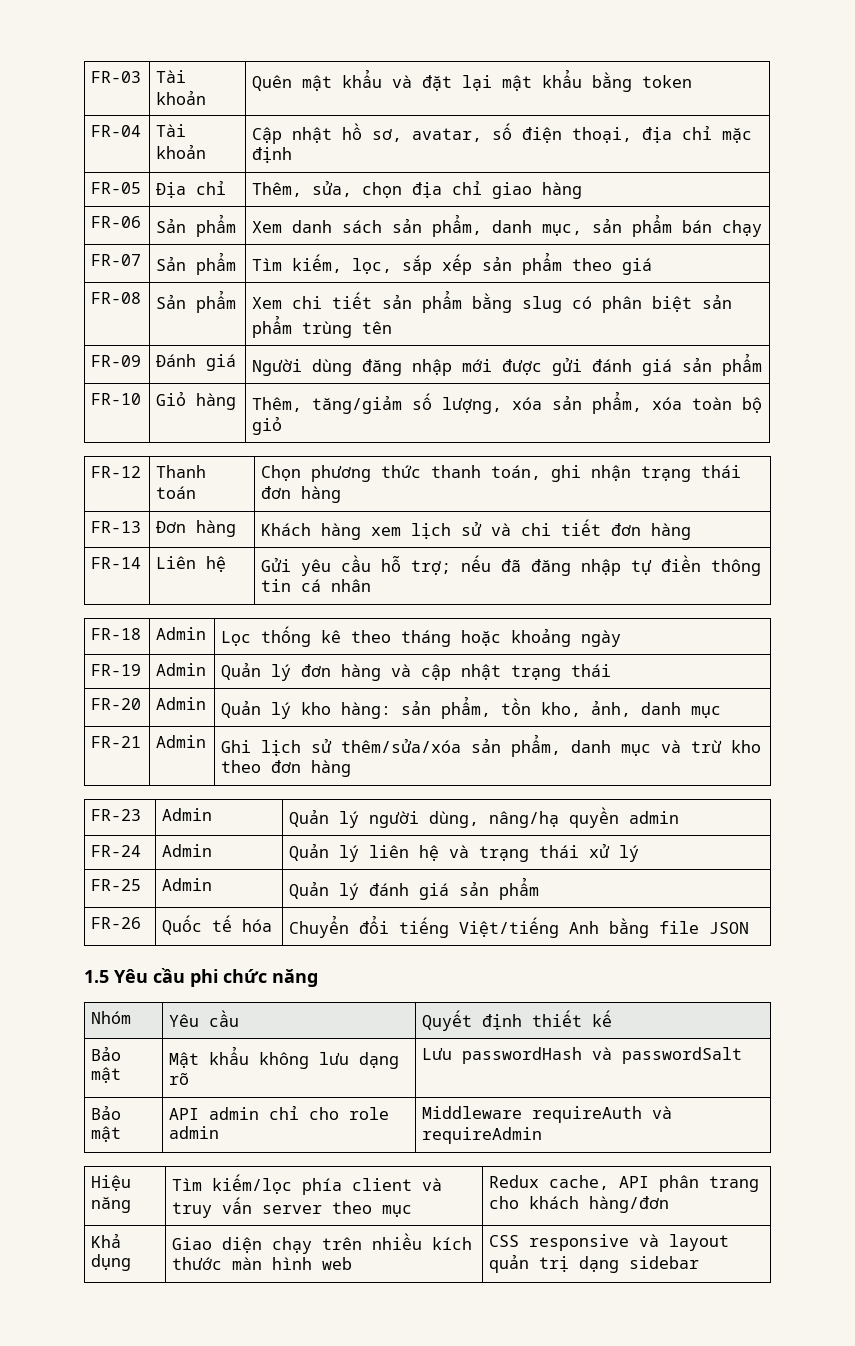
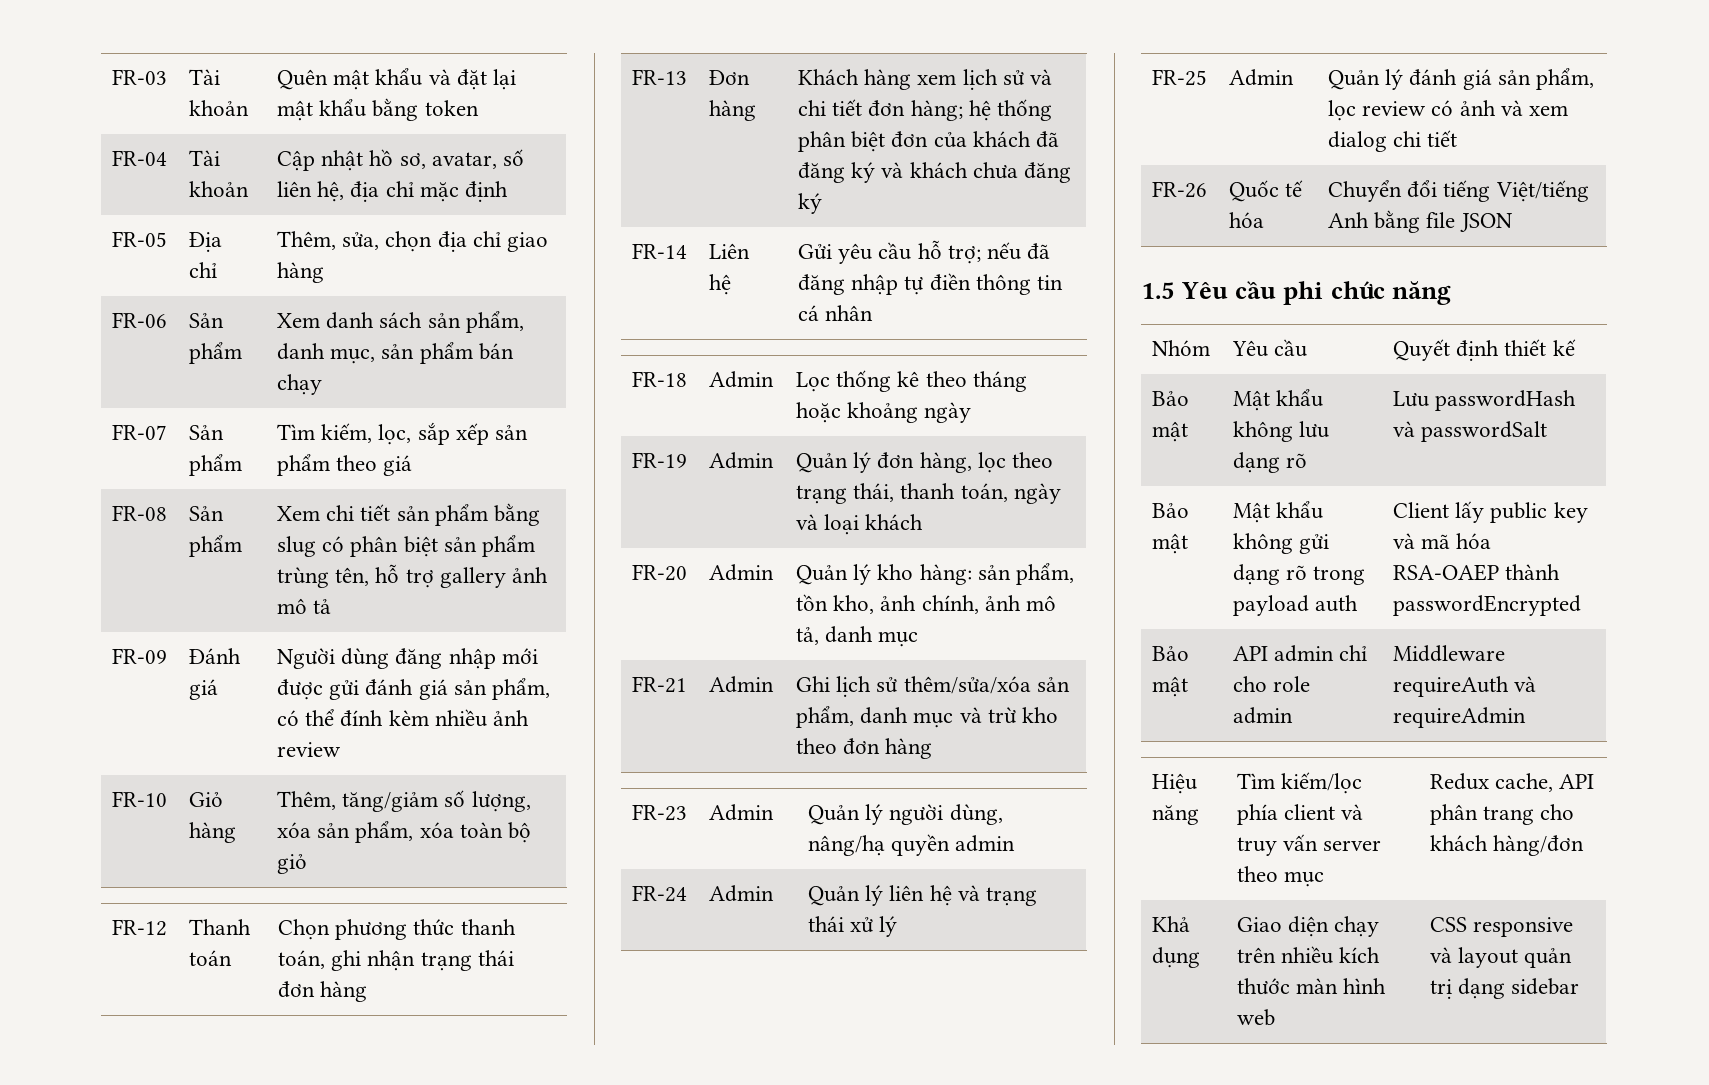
[522,127,633,143] điện thoại, -> [276,181,345,202] liên hệ,
[362,321,393,334] tên -> [335,564,549,588] [276,598,332,614] tên, hỗ trợ gallery ảnh mô tả
[722,353,763,376] phẩm -> [492,678,551,700] [276,709,530,727] [276,742,341,757] phẩm, có thể đính kèm nhiều ảnh review
[651,523,692,540] hàng -> [910,99,1053,121] [797,131,1060,152] [797,162,1072,183] [797,193,822,214] hàng; hệ thống phân biệt đơn của khách đã đăng ký và khách chưa đăng ký
[341,664,612,681] hàng và cập nhật trạng thái -> [919,452,1054,473] [795,483,1061,504] [795,514,924,535] hàng, lọc theo trạng thái, thanh toán, ngày và loại khách
[591,700,632,717] ảnh, -> [880,595,1057,614] [795,627,819,645] ảnh chính, ảnh mô tả,
[499,877,540,900] phẩm -> [1536,68,1595,90] [1327,100,1569,121] [1327,130,1458,152] phẩm, lọc review có ảnh và xem dialog chi tiết
(743, 1055) none -> [1151,503,1189,518] [1151,533,1188,554] [1232,501,1324,523] [1232,533,1330,554] [1232,564,1366,585] [1232,595,1359,616] [1392,501,1588,523] [1392,533,1492,549] [1392,564,1561,581] [1392,595,1581,616] // Bảo mật | Mật khẩu không gửi dạng rõ trong payload auth | Client lấy public key và mã hóa RSA-OAEP thành passwordEncrypted

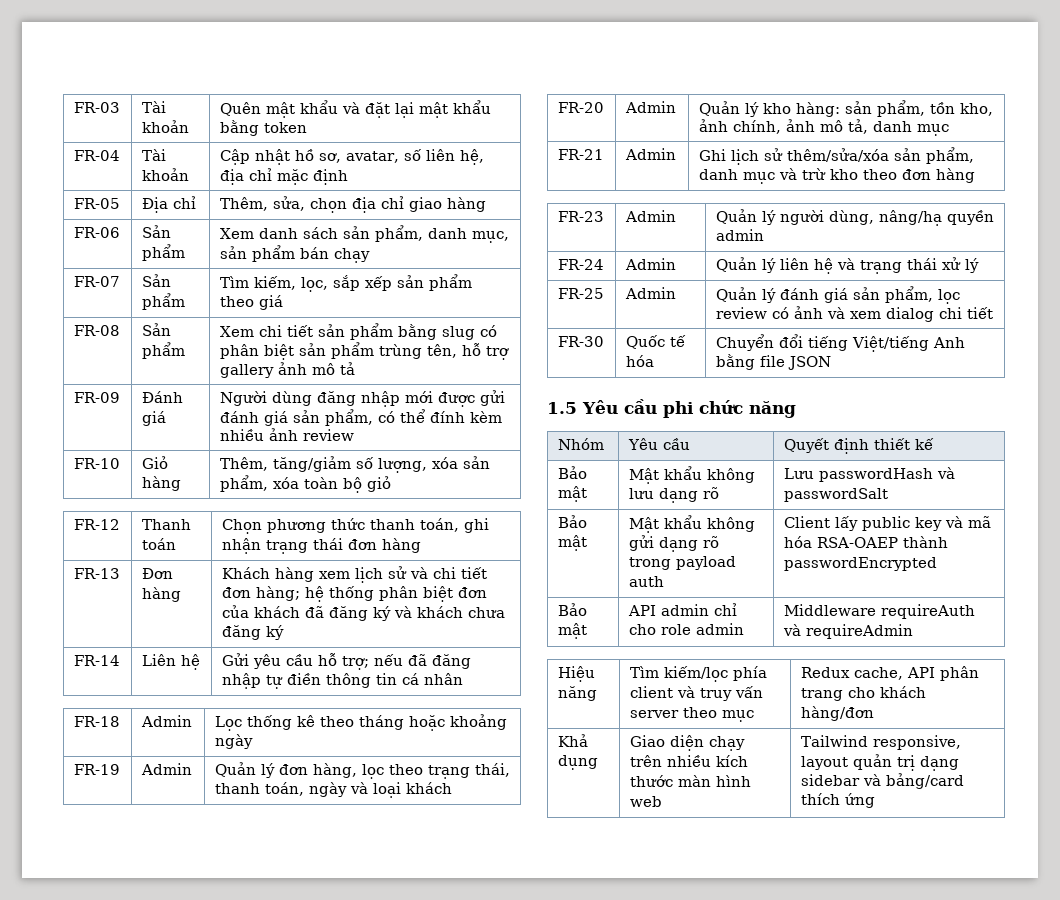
[1151,181,1207,198] FR-26 -> [557,336,604,347] FR-30
[1429,917,1574,937] [1429,947,1452,963] CSS responsive và -> [800,735,961,750] Tailwind responsive,
(1580, 986) none -> [862,773,964,789] [800,793,875,808] và bảng/card thích ứng

